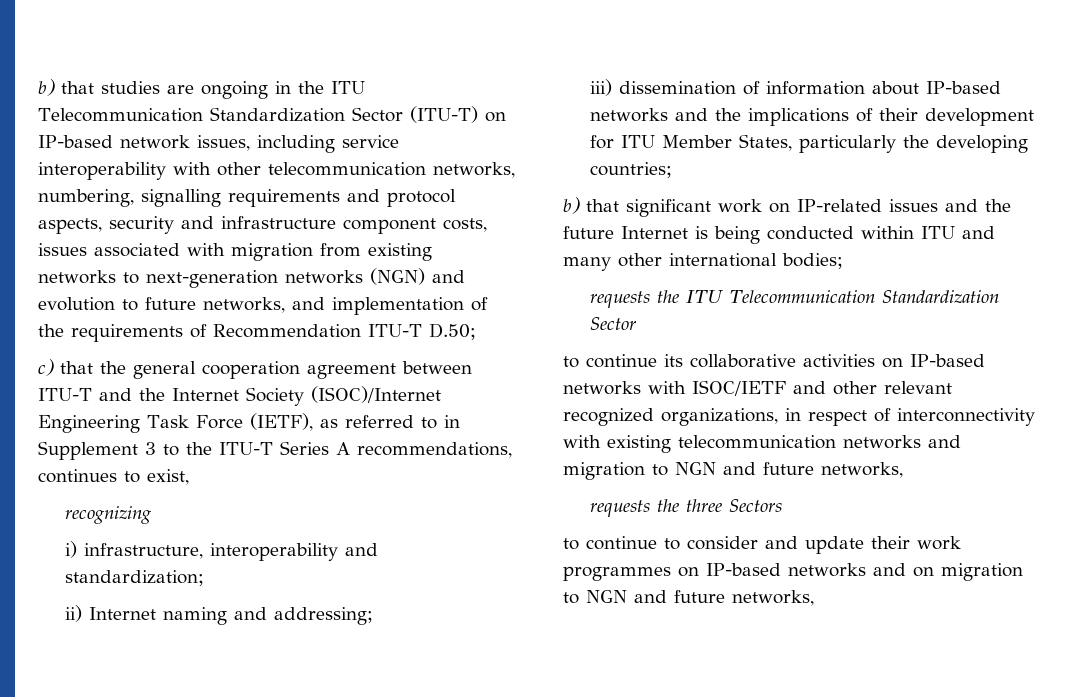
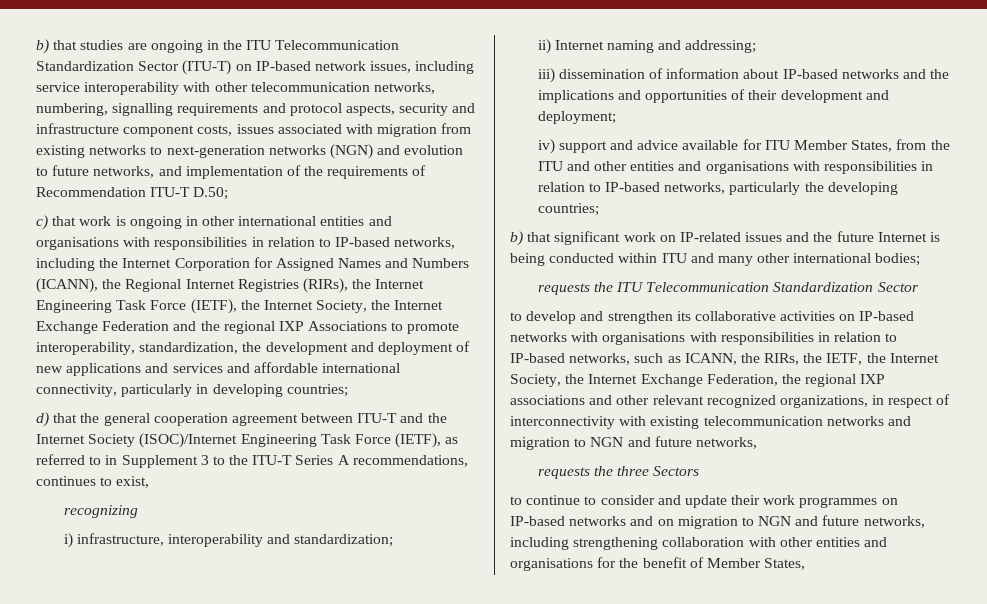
(93, 367) none -> [79,216,392,229] [36,237,456,250] [36,257,470,271] [36,278,425,293] [36,299,444,314] [36,321,460,334] [36,341,471,355] [36,362,401,376] [36,384,348,397] [36,412,78,427] work is ongoing in other international entities and organisations with responsibilities in relation to IP-based networks, including the Internet Corporation for Assigned Names and Numbers (ICANN), the Regional Internet Registries (RIRs), the Internet Engineering Task Force (IETF), the Internet Society, the Internet Exchange Federation and the regional IXP Associations to promote interoperability, standardization, the development and deployment of new applications and services and affordable international connectivity, particularly in developing countries; // d) that
(849, 117) none -> [617,90,728,103] and opportunities
[589,134,792,151] for ITU Member States, -> [865,90,889,100] [537,111,616,124] [537,139,950,154] [537,161,934,174] [537,182,726,194] and deployment; // iv) support and advice available for ITU Member States, from the ITU and other entities and organisations with responsibilities in relation to IP-based networks,
[586,354,657,368] continue -> [526,311,673,324] develop and strengthen
[692,380,786,396] ISOC/IETF -> [602,332,898,345] [510,353,939,365] [510,374,886,387] [510,395,585,405] organisations with responsibilities in relation to IP-based networks, such as ICANN, the RIRs, the IETF, the Internet Society, the Internet Exchange Federation, the regional IXP associations
(814, 598) none -> [510,537,888,550] [510,557,806,571] including strengthening collaboration with other entities and organisations for the benefit of Member States,

